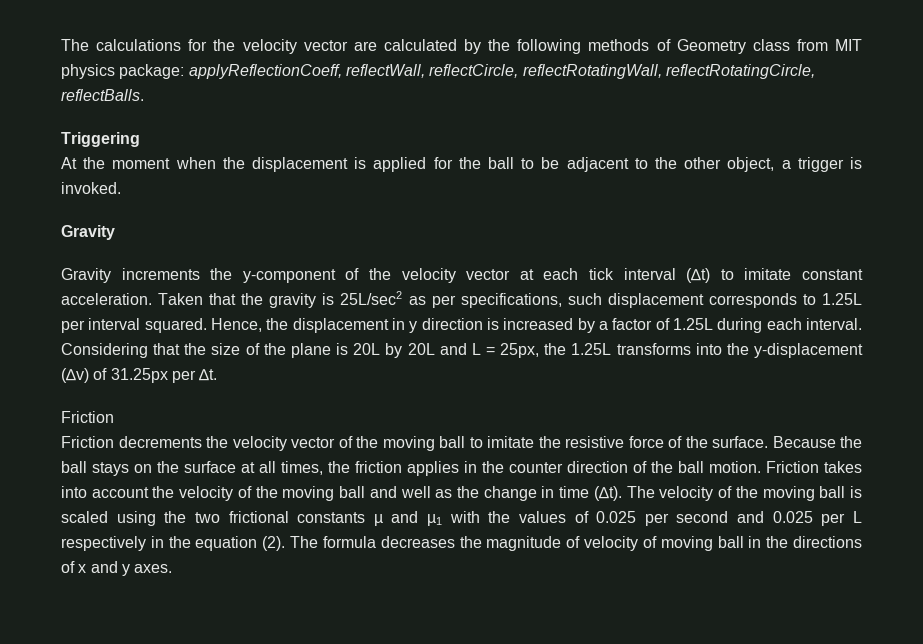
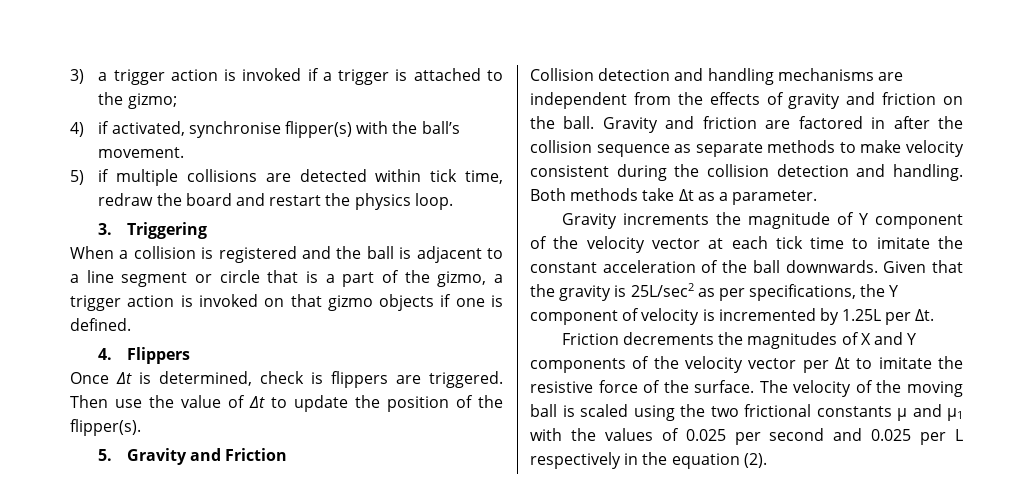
[61,39,862,54] [61,64,815,79] [61,89,144,101] [61,132,140,147] [61,157,863,172] [61,182,121,194] [61,225,115,240] The calculations for the velocity vector are calculated by the following methods of Geometry class from MIT physics package: applyReflectionCoeff, reflectWall, reflectCircle, reflectRotatingWall, reflectRotatingCircle, reflectBalls. // Triggering // At the moment when the displacement is applied for the ball to be adjacent to the other object, a trigger is invoked. // Gravity -> [70,68,503,85] [98,92,177,109] [70,121,460,138] [98,147,185,158] [70,169,503,186] [98,193,453,210] [98,222,207,239] [70,246,503,263] [70,270,504,287] [70,294,504,311] [70,318,131,331] [98,347,190,364] [70,371,503,388] [70,395,503,412] [70,419,141,436] [98,448,288,465] [530,68,903,85] [530,92,963,109] [530,116,963,133] [530,140,964,157] [530,164,963,181] [530,188,818,205] 3) a trigger action is invoked if a trigger is attached to the gizmo; // 4) if activated, synchronise flipper(s) with the ball’s movement. // 5) if multiple collisions are detected within tick time, redraw the board and restart the physics loop. // 3. Triggering // When a collision is registered and the ball is adjacent to a line segment or circle that is a part of the gizmo, a trigger action is invoked on that gizmo objects if one is defined. // 4. Flippers // Once ∆t is determined, check is flippers are triggered. Then use the value of ∆t to update the position of the flipper(s). // 5. Gravity and Friction // Collision detection and handling mechanisms are independent from the effects of gravity and friction on the ball. Gravity and friction are factored in after the collision sequence as separate methods to make velocity consistent during the collision detection and handling. Both methods take ∆t as a parameter.
[242,269,336,283] y-component -> [747,212,963,229] magnitude of Y component
[623,268,864,283] [61,293,204,305] interval (∆t) to imitate constant acceleration. Taken -> [810,236,963,249] [530,260,927,273] time to imitate the constant acceleration of the ball downwards. Given
[567,293,862,308] [61,318,863,333] [61,343,863,358] [61,368,168,383] such displacement corresponds to 1.25L per interval squared. Hence, the displacement in y direction is increased by a factor of 1.25L during each interval. Considering that the size of the plane is 20L by 20L and L = 25px, the 1.25L transforms into the y-displacement (∆v) of 31.25px -> [860,284,899,297] [530,308,882,325] the Y component of velocity is incremented by 1.25L
[61,436,114,448] // Friction -> (619, 339) none
[232,436,465,451] velocity vector of the moving ball -> [747,332,917,349] [530,356,850,373] magnitudes of X and Y components of the velocity vector per ∆t
[772,436,862,448] [61,461,862,476] [61,486,622,501] Because the ball stays on the surface at all times, the friction applies in the counter direction of the ball motion. Friction takes into account the velocity of the moving ball and well as the change in time (∆t). -> (755, 386) none
[290,536,863,551] [61,561,173,576] The formula decreases the magnitude of velocity of moving ball in the directions of x and y axes. -> (767, 460) none

